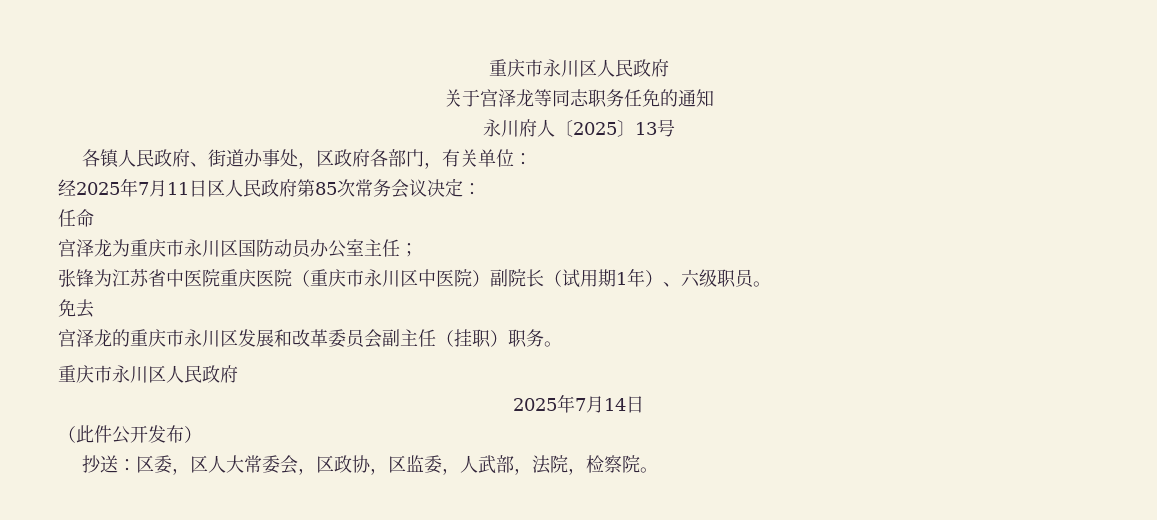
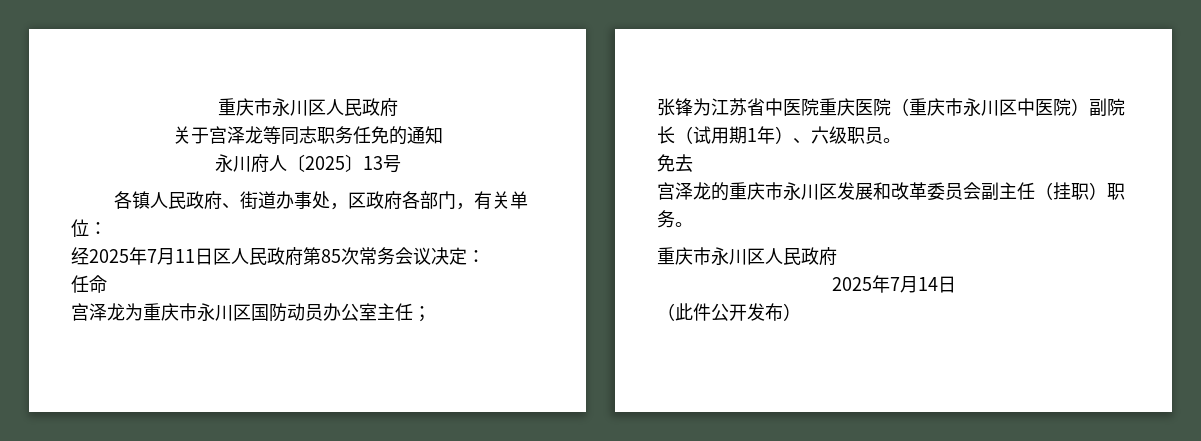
[81,455,658,475] // 抄送：区委，区人大常委会，区政协，区监委，人武部，法院，检察院。 -> (801, 312) none

